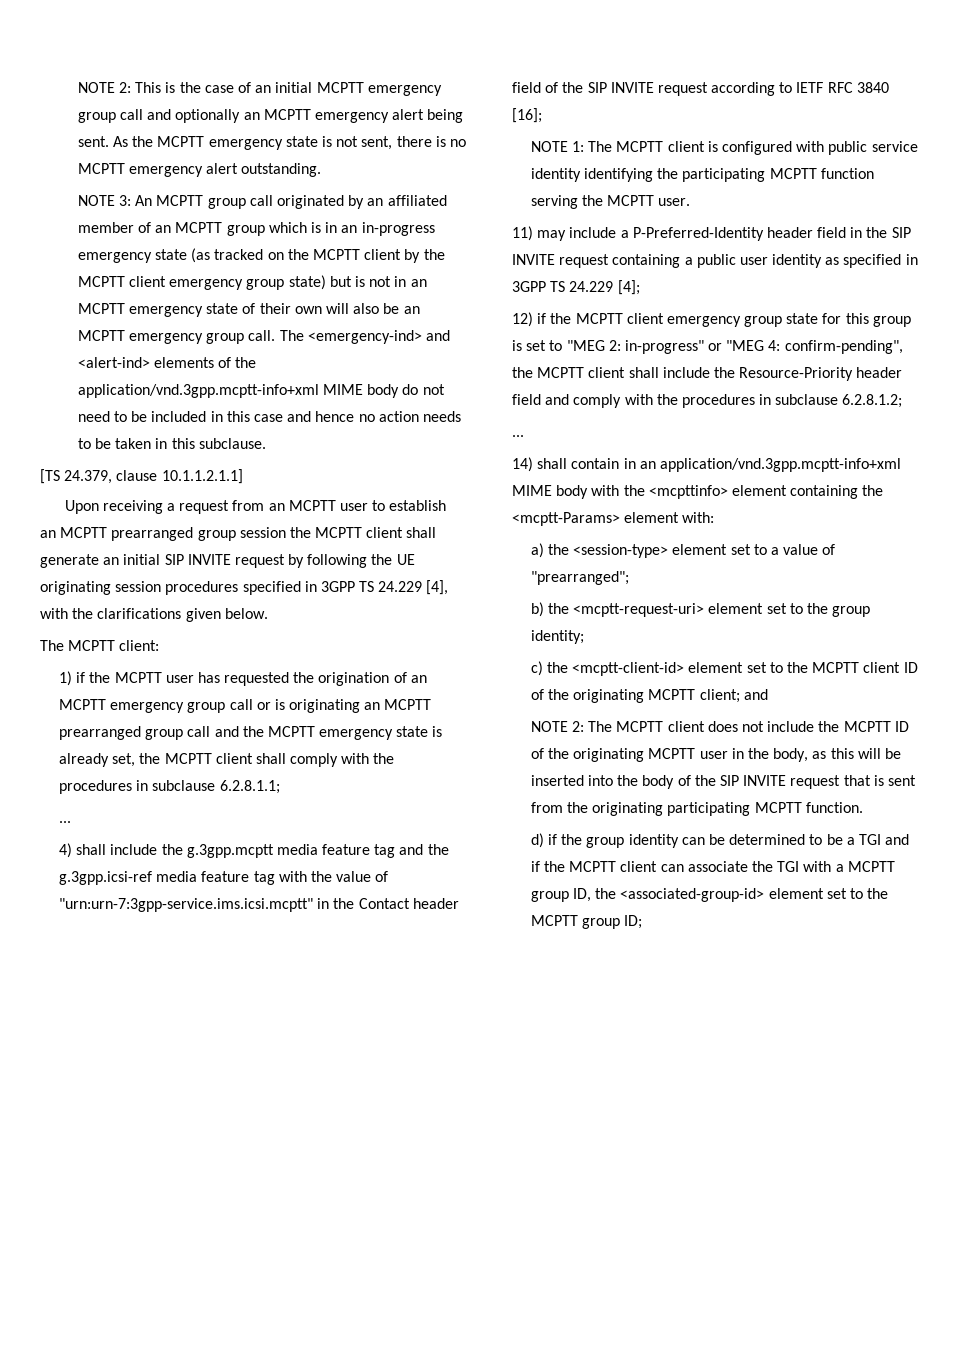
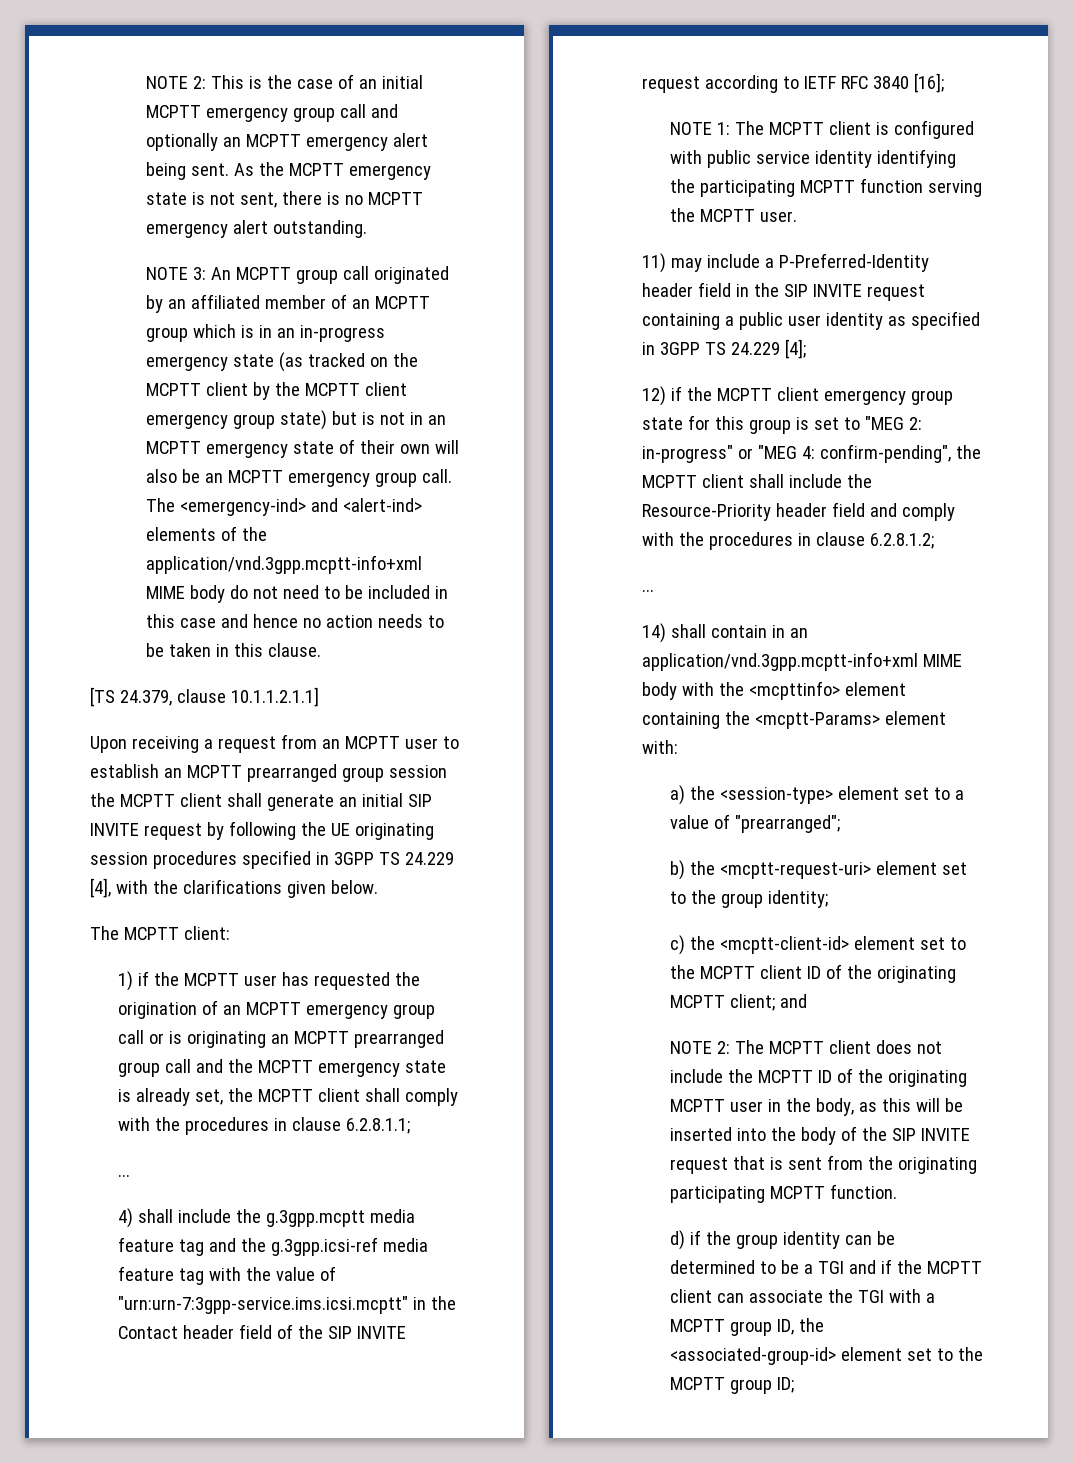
[198,438,266,449] subclause. -> [267,643,321,657] clause.
[152,780,216,791] subclause -> [291,1117,341,1131] clause
[775,394,839,405] subclause -> [815,532,865,546] clause

